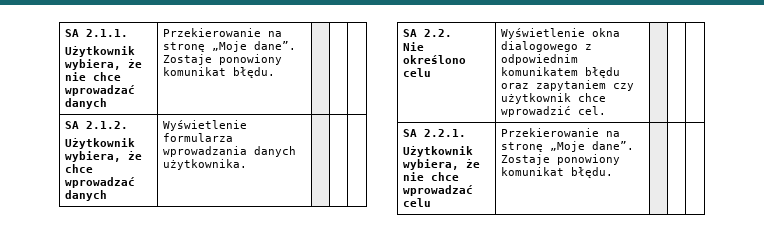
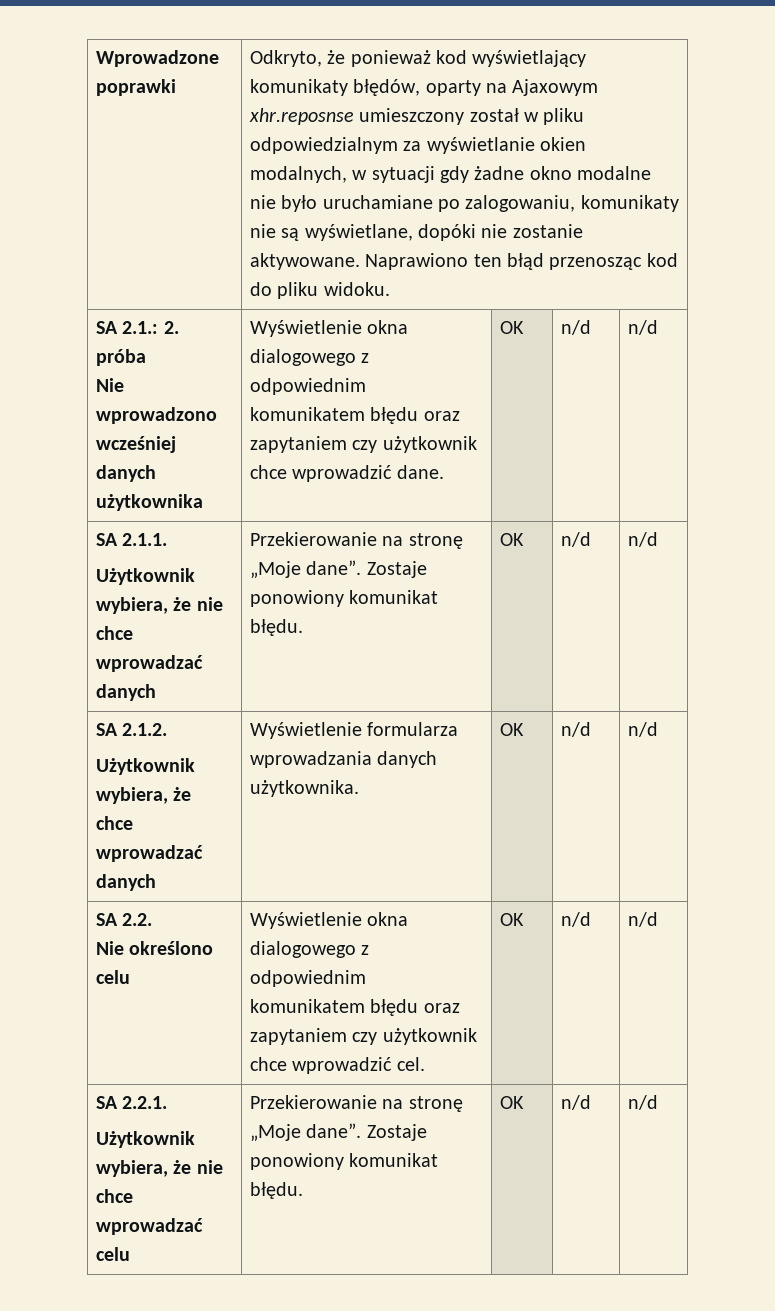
(65, 33) none -> [95,50,219,67] [95,79,176,96] [249,50,587,67] [249,79,599,96] [248,108,585,125] [249,137,587,154] [249,166,652,183] [249,195,679,212] [249,224,583,241] [249,253,678,270] [249,282,390,299] [95,321,179,334] [95,349,146,366] [95,378,124,392] [95,407,217,424] [95,436,176,453] [95,465,156,482] [95,494,203,511] [249,320,409,337] [249,349,370,366] [249,378,366,395] [249,407,460,424] [249,436,477,453] [249,465,444,482] [499,321,524,334] [560,320,591,335] [627,320,658,335] Wprowadzone poprawki | Odkryto, że ponieważ kod wyświetlający komunikaty błędów, oparty na Ajaxowym xhr.reposnse umieszczony został w pliku odpowiedzialnym za wyświetlanie okien modalnych, w sytuacji gdy żadne okno modalne nie było uruchamiane po zalogowaniu, komunikaty nie są wyświetlane, dopóki nie zostanie aktywowane. Naprawiono ten błąd przenosząc kod do pliku widoku. // SA 2.1.: 2. próba // Nie wprowadzono wcześniej danych użytkownika | Wyświetlenie okna dialogowego z odpowiednim komunikatem błędu oraz zapytaniem czy użytkownik chce wprowadzić dane. | OK | n/d | n/d //
(276, 72) | | -> [499,533,524,546] [560,532,591,547] [627,532,658,547] OK | n/d | n/d
(248, 164) | | -> [499,723,524,736] [560,722,591,737] [627,722,658,737] OK | n/d | n/d
(607, 110) | | -> [499,913,524,926] [560,912,591,927] [627,912,658,927] OK | n/d | n/d
(614, 172) | | -> [499,1096,524,1109] [560,1095,591,1110] [627,1095,658,1110] OK | n/d | n/d

